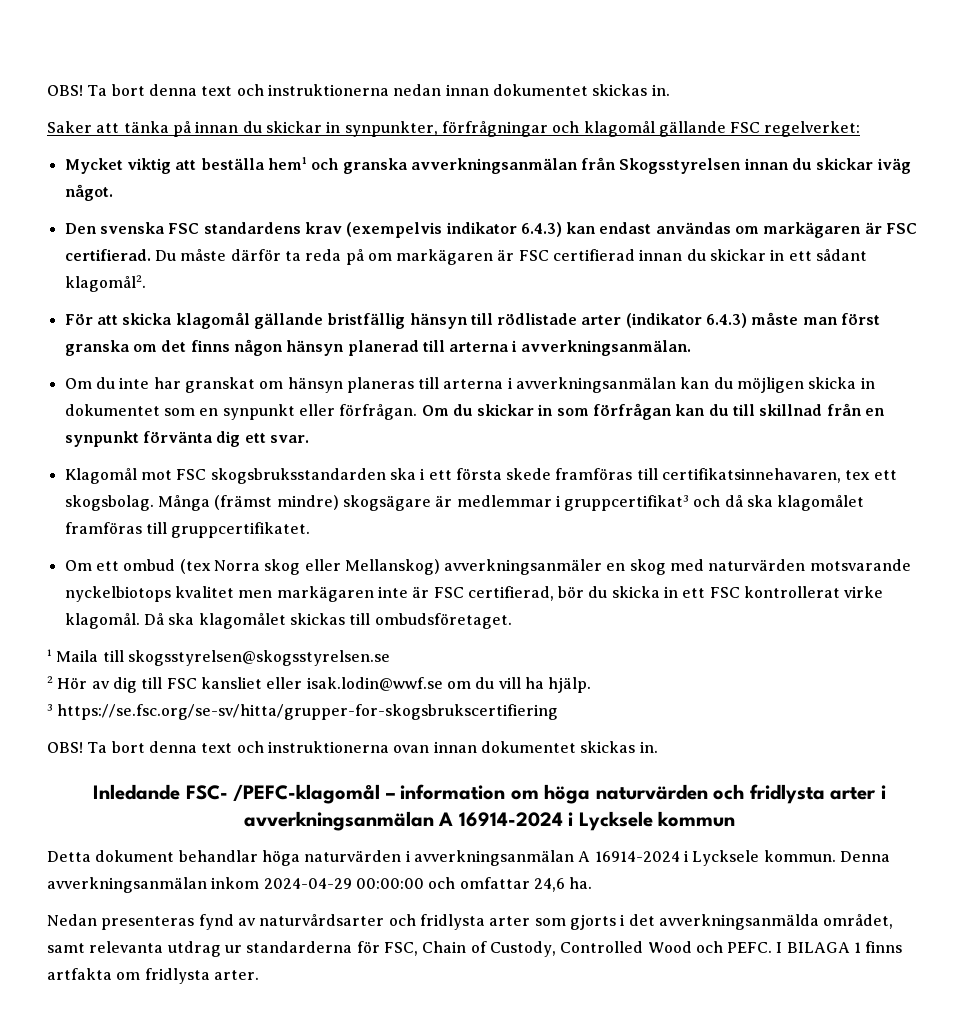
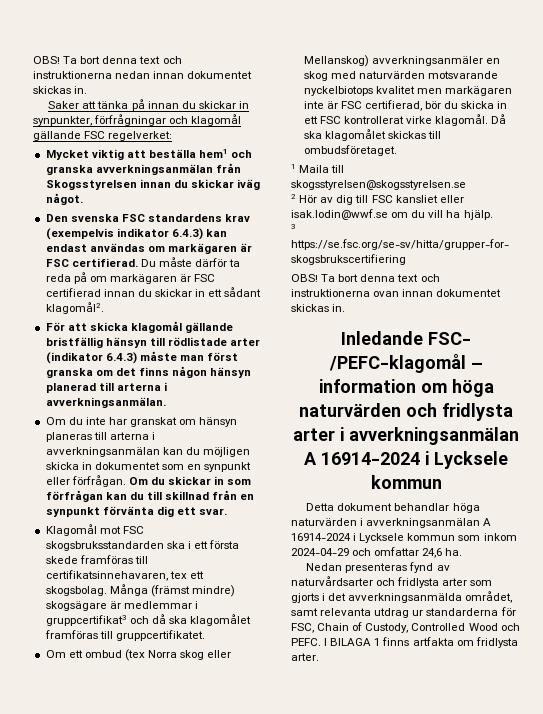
[763,850,890,862] [47,877,207,893] kommun. Denna avverkningsanmälan -> [407,533,481,541] kommun som
[355,878,424,889] 00:00:00 -> (349, 552) none

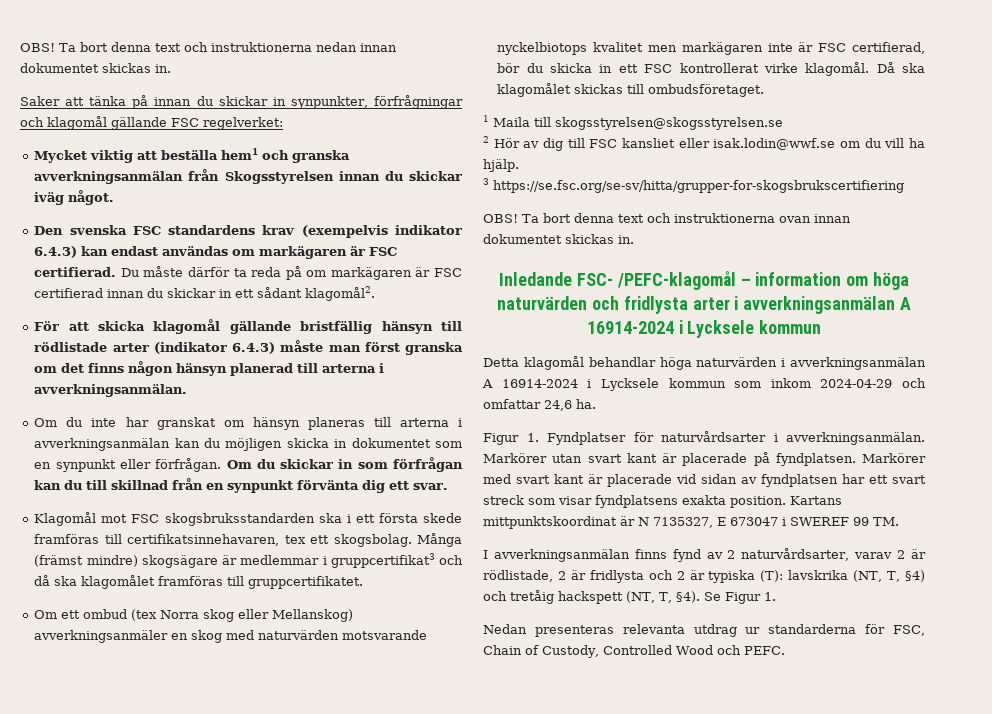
[337,503,393,511] dokument -> [523,356,584,370] klagomål
[306,562,450,573] [291,576,493,588] [291,591,513,603] [291,608,318,616] Nedan presenteras fynd av naturvårdsarter och fridlysta arter som gjorts i det avverkningsanmälda området, samt -> [483,431,925,445] [483,452,926,466] [483,474,926,487] [483,495,842,508] [483,516,899,529] [483,548,926,562] [483,570,925,583] [483,590,776,604] [483,624,614,637] Figur 1. Fyndplatser för naturvårdsarter i avverkningsanmälan. Markörer utan svart kant är placerade på fyndplatsen. Markörer med svart kant är placerade vid sidan av fyndplatsen har ett svart streck som visar fyndplatsens exakta position. Kartans mittpunktskoordinat är N 7135327, E 673047 i SWEREF 99 TM. // I avverkningsanmälan finns fynd av 2 naturvårdsarter, varav 2 är rödlistade, 2 är fridlysta och 2 är typiska (T): lavskrika (NT, T, §4) och tretåig hackspett (NT, T, §4). Se Figur 1. // Nedan presenteras
[324,637,518,648] [291,653,319,661] I BILAGA 1 finns artfakta om fridlysta arter. -> (785, 650) none

